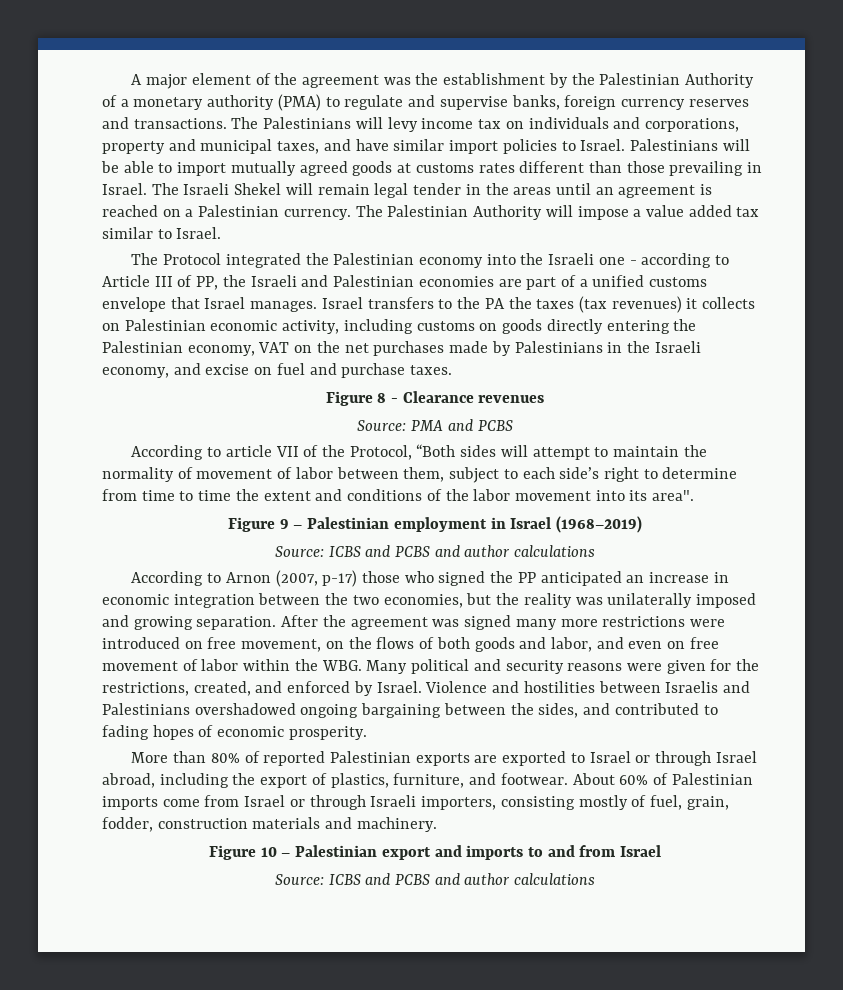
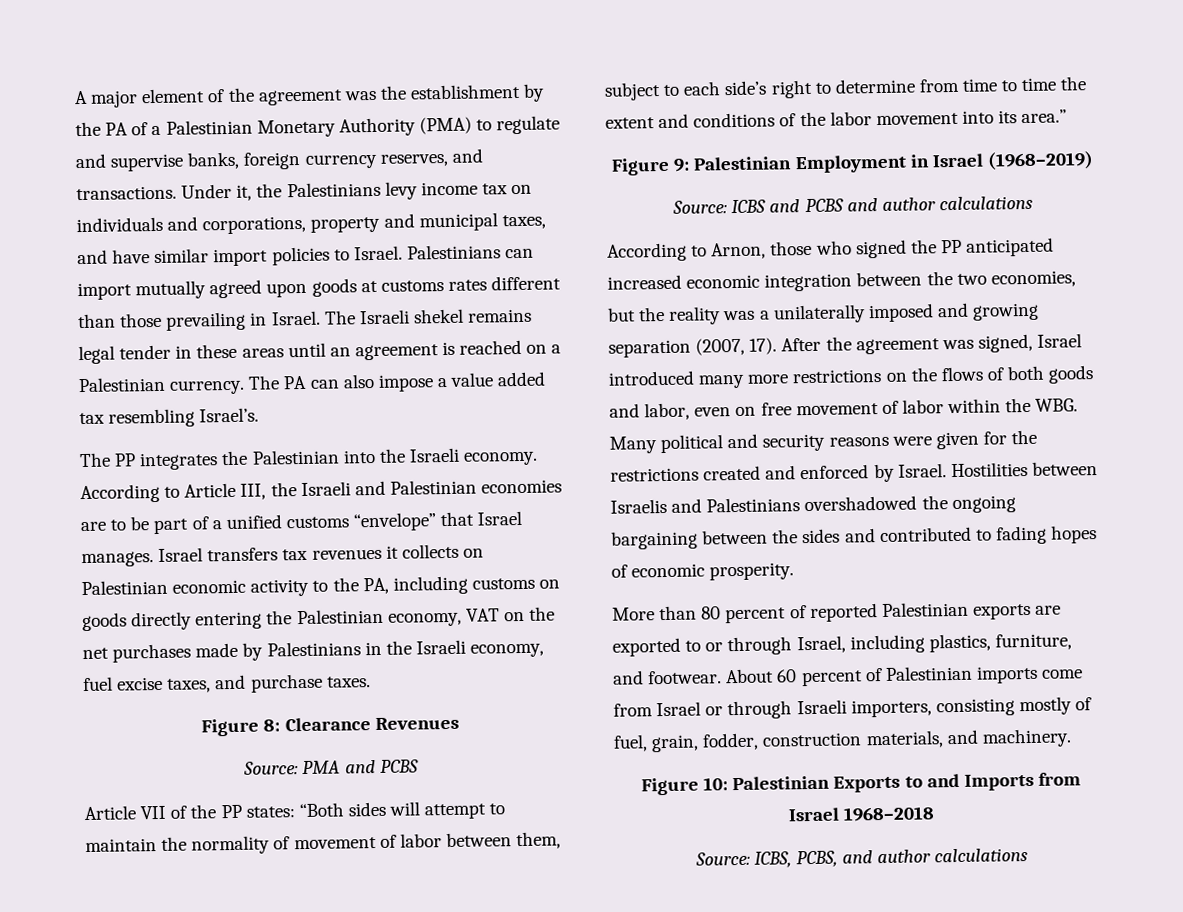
[599,73,755,88] [102,95,275,110] Palestinian Authority of a monetary authority -> [105,117,416,138] PA of a Palestinian Monetary Authority
[688,99,749,107] reserves -> [379,153,448,167] reserves,
[231,117,383,129] The Palestinians will -> [181,181,381,201] Under it, the Palestinians
[722,139,750,151] [101,161,173,173] will be able to -> [505,248,535,259] can
(348, 168) none -> [266,282,308,298] upon
[234,183,370,195] Shekel will remain -> [412,308,533,324] shekel remains
[485,183,509,195] the -> [196,343,238,359] these
[387,205,573,220] Palestinian Authority will -> [283,373,375,390] PA can also
[102,227,222,239] [131,253,484,268] similar to Israel. // The Protocol integrated the Palestinian economy -> [108,407,260,428] [79,449,340,471] resembling Israel’s. // The PP integrates the Palestinian
[598,253,730,268] [102,275,219,290] one - according to Article III of PP, -> [463,451,539,466] [80,482,267,504] economy. According to Article III,
(522, 283) none -> [110,516,150,531] to be
[102,297,166,312] envelope -> [353,512,438,532] “envelope”
[438,296,682,313] to the PA the taxes (tax revenues) -> [282,548,382,561] tax revenues
[282,320,340,334] activity, -> [250,577,389,597] activity to the PA,
[173,363,305,375] and excise on fuel -> [82,676,212,693] fuel excise taxes,
[377,391,545,403] 8 - Clearance revenues -> [263,716,459,732] 8: Clearance Revenues
[131,445,272,460] According to article -> [84,805,136,821] Article
[349,445,412,460] Protocol, -> [220,804,295,819] PP states:
[652,490,695,501] [227,517,487,532] area". // Figure 9 – Palestinian employment -> [1021,109,1068,124] [611,154,907,176] area.” // Figure 9: Palestinian Employment
[225,570,358,587] Arnon (2007, p-17) -> [711,242,767,260] Arnon,
[626,572,729,583] an increase in -> [607,274,682,290] increased
(603, 601) none -> [759,310,770,320] a
[196,616,277,630] separation. -> [608,337,778,358] separation (2007, 17).
[464,615,725,630] [102,637,322,652] signed many more restrictions were introduced on free movement, -> [977,333,1083,353] [608,368,883,389] signed, Israel introduced many more restrictions
[596,637,624,649] and -> (691, 411) none
[102,681,251,696] restrictions, created, -> [610,465,762,482] restrictions created
[425,681,595,693] Violence and hostilities -> [950,461,1028,478] Hostilities
(296, 709) none -> [921,495,948,510] the
[538,703,579,718] sides, -> [802,528,841,544] sides
[210,753,240,763] 80% -> [701,606,787,624] 80 percent
[589,751,757,766] [102,773,327,788] Israel or through Israel abroad, including the export of -> [705,634,925,656] or through Israel, including
[619,775,649,785] 60% -> [776,669,863,687] 60 percent
[252,817,321,829] materials -> [865,730,944,749] materials,
[260,845,524,860] 10 – Palestinian export and imports -> [703,775,901,793] 10: Palestinian Exports
[579,845,662,857] [274,873,430,885] from Israel // Source: ICBS and PCBS -> [963,772,1081,791] [787,806,936,822] [694,850,838,868] Imports from Israel 1968–2018 // Source: ICBS, PCBS,

